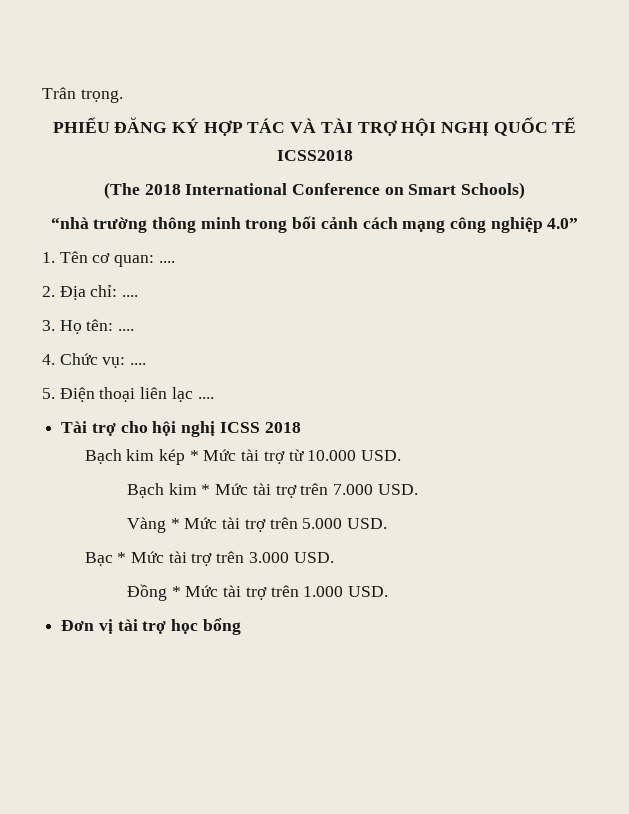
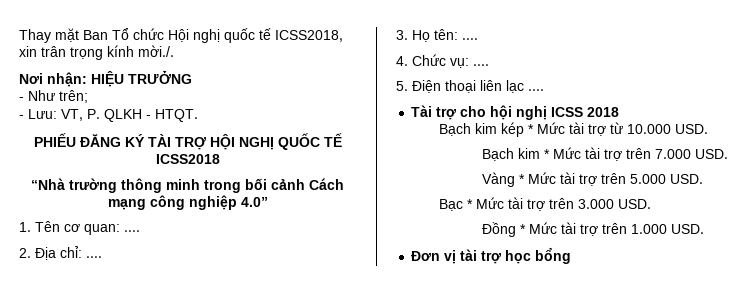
[42,87,123,103] Trân trọng. -> [19,28,343,43] [19,45,174,60] [19,70,192,87] [19,90,88,103] [19,109,198,122] Thay mặt Ban Tổ chức Hội nghị quốc tế ICSS2018, xin trân trọng kính mời./. // Nơi nhận: HIỆU TRƯỞNG // - Như trên; // - Lưu: VT, P. QLKH - HTQT.
[203,118,317,136] HỢP TÁC VÀ -> (145, 140) none
[103,182,526,199] [50,217,89,229] (The 2018 International Conference on Smart Schools) // “nhà -> [31,178,65,190] “Nhà
[362,217,398,229] cách -> [309,178,344,190] Cách

